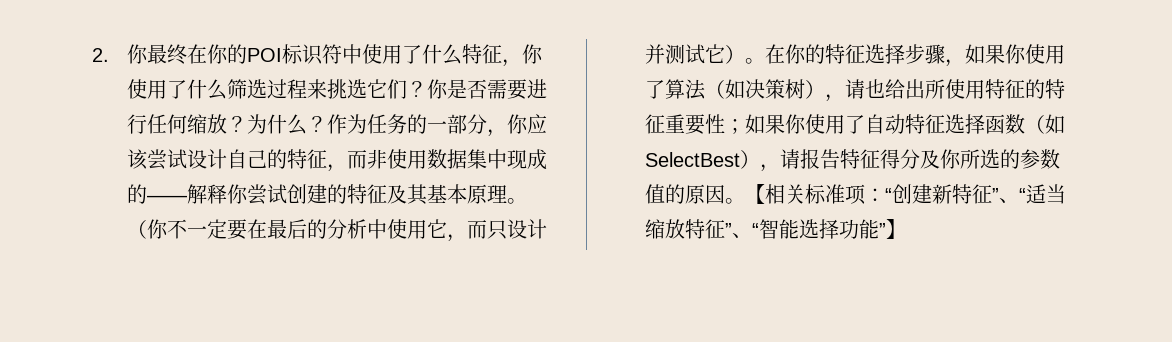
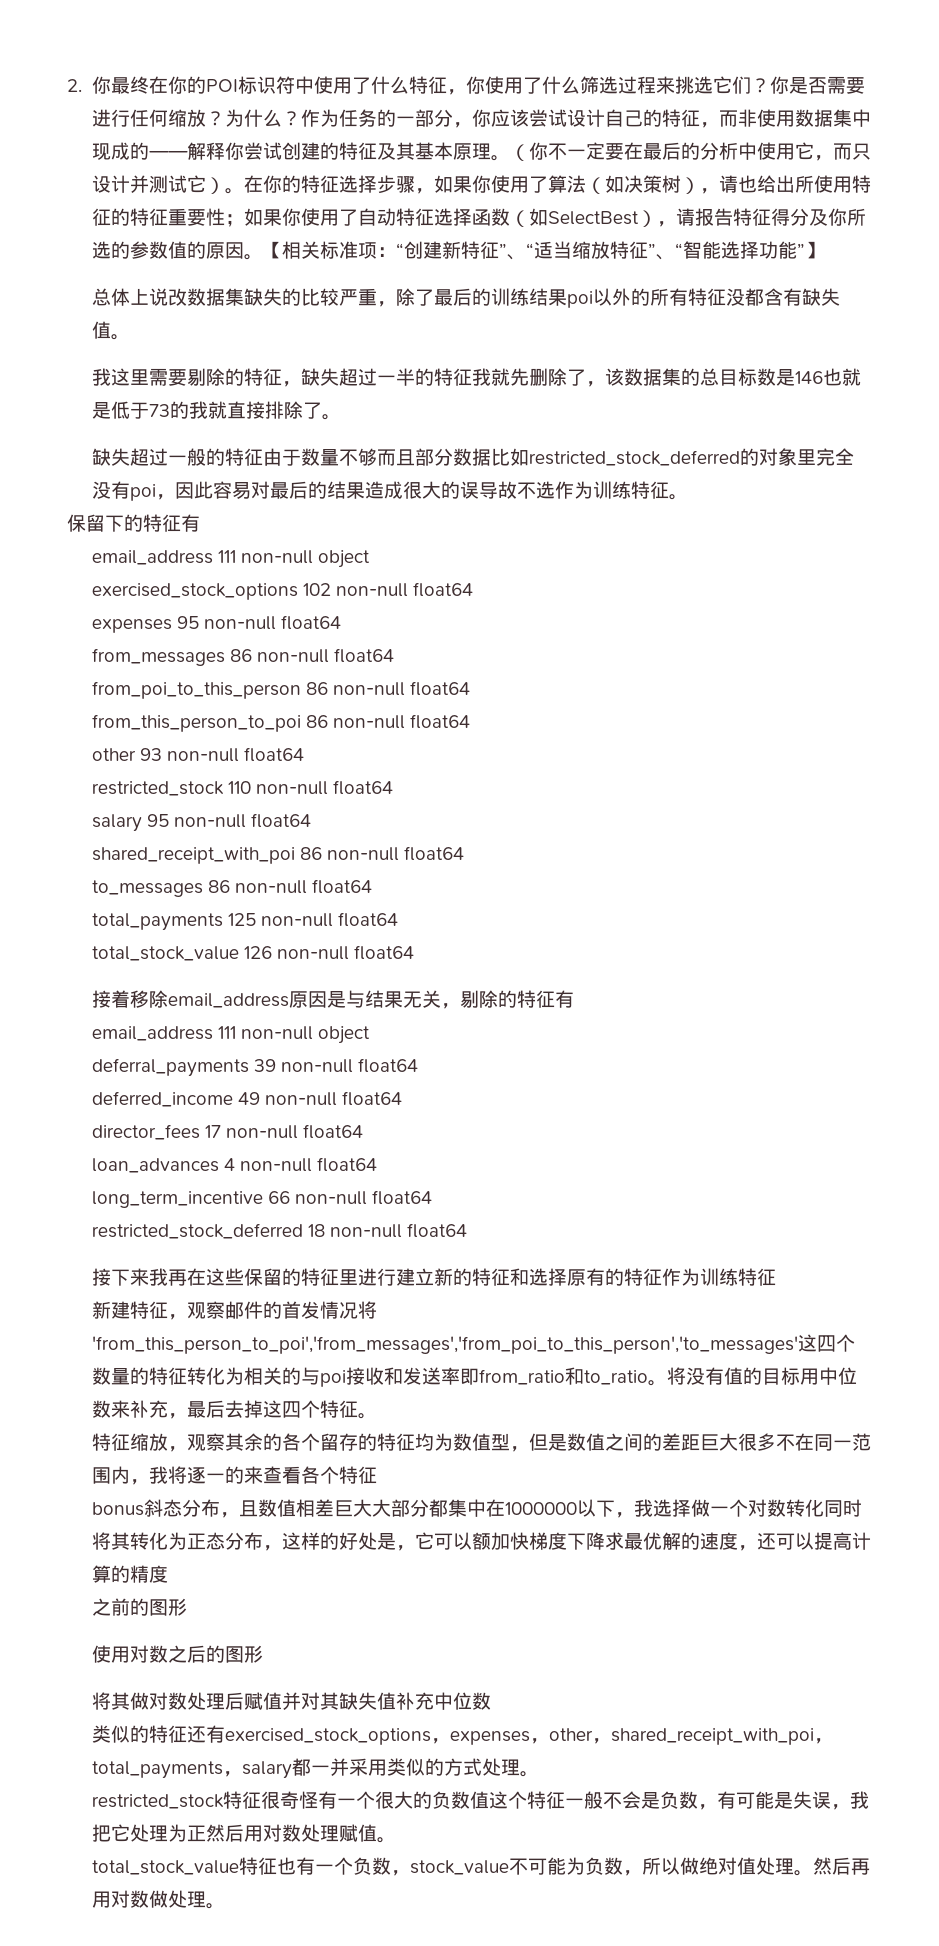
(907, 229) none -> [92,288,841,308] [92,321,131,340] [92,368,862,387] [92,401,342,420] [92,448,855,466] [92,481,689,501] [67,514,200,532] [92,550,371,568] [92,582,474,600] [92,615,342,633] [92,648,395,666] [92,681,471,699] [92,714,471,732] [92,747,305,762] [92,780,394,796] [92,813,312,832] [92,846,465,864] [92,879,373,897] [92,912,399,931] [92,945,415,961] [92,990,575,1009] [92,1026,371,1044] [92,1058,419,1077] [92,1091,403,1107] [92,1124,364,1140] [92,1157,378,1173] [92,1190,433,1208] [92,1223,468,1239] [92,1268,777,1286] [92,1301,378,1320] [92,1334,856,1354] [92,1367,858,1387] [92,1400,378,1419] [92,1433,872,1452] [92,1466,378,1485] [92,1499,863,1518] [92,1532,872,1551] [92,1565,169,1583] [92,1598,188,1616] [92,1645,264,1663] [92,1692,492,1710] [92,1725,834,1745] [92,1758,540,1779] [92,1791,870,1810] [92,1824,397,1843] [92,1857,871,1876] [92,1890,226,1909] // 总体上说改数据集缺失的比较严重，除了最后的训练结果poi以外的所有特征没都含有缺失值。 // 我这里需要剔除的特征，缺失超过一半的特征我就先删除了，该数据集的总目标数是146也就是低于73的我就直接排除了。 // 缺失超过一般的特征由于数量不够而且部分数据比如restricted_stock_deferred的对象里完全没有poi，因此容易对最后的结果造成很大的误导故不选作为训练特征。 // 保留下的特征有 // email_address 111 non-null object // exercised_stock_options 102 non-null float64 // expenses 95 non-null float64 // from_messages 86 non-null float64 // from_poi_to_this_person 86 non-null float64 // from_this_person_to_poi 86 non-null float64 // other 93 non-null float64 // restricted_stock 110 non-null float64 // salary 95 non-null float64 // shared_receipt_with_poi 86 non-null float64 // to_messages 86 non-null float64 // total_payments 125 non-null float64 // total_stock_value 126 non-null float64 // 接着移除email_address原因是与结果无关，剔除的特征有 // email_address 111 non-null object // deferral_payments 39 non-null float64 // deferred_income 49 non-null float64 // director_fees 17 non-null float64 // loan_advances 4 non-null float64 // long_term_incentive 66 non-null float64 // restricted_stock_deferred 18 non-null float64 // 接下来我再在这些保留的特征里进行建立新的特征和选择原有的特征作为训练特征 // 新建特征，观察邮件的首发情况将'from_this_person_to_poi','from_messages','from_poi_to_this_person','to_messages'这四个数量的特征转化为相关的与poi接收和发送率即from_ratio和to_ratio。将没有值的目标用中位数来补充，最后去掉这四个特征。 // 特征缩放，观察其余的各个留存的特征均为数值型，但是数值之间的差距巨大很多不在同一范围内，我将逐一的来查看各个特征 // bonus斜态分布，且数值相差巨大大部分都集中在1000000以下，我选择做一个对数转化同时将其转化为正态分布，这样的好处是，它可以额加快梯度下降求最优解的速度，还可以提高计算的精度 // 之前的图形 // 使用对数之后的图形 // 将其做对数处理后赋值并对其缺失值补充中位数 // 类似的特征还有exercised_stock_options，expenses，other，shared_receipt_with_poi，total_payments，salary都一并采用类似的方式处理。 // restricted_stock特征很奇怪有一个很大的负数值这个特征一般不会是负数，有可能是失误，我把它处理为正然后用对数处理赋值。 // total_stock_value特征也有一个负数，stock_value不可能为负数，所以做绝对值处理。然后再用对数做处理。

